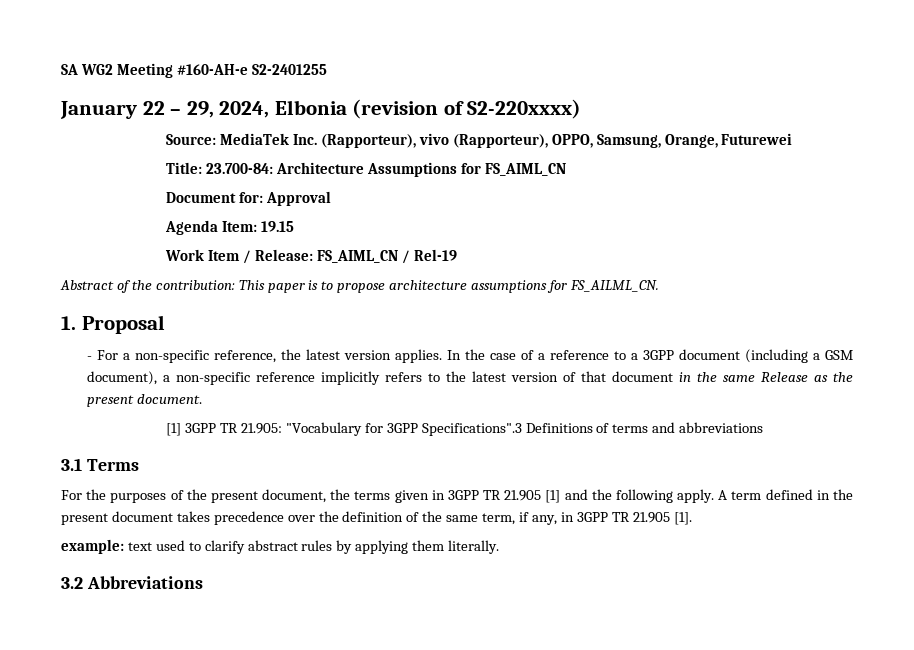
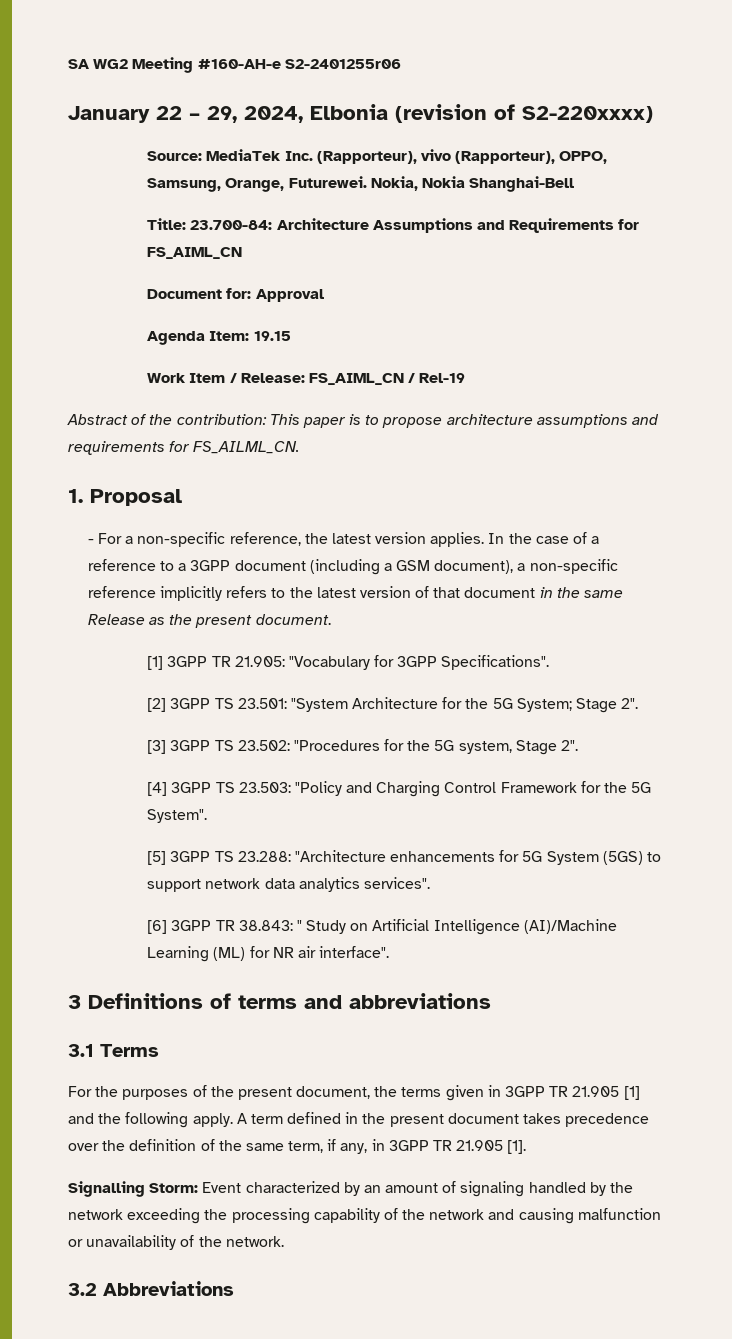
[251,64,327,75] S2-2401255 -> [284,59,401,69] S2-2401255r06
[721,133,793,145] Futurewei -> [288,176,575,192] Futurewei. Nokia, Nokia Shanghai-Bell
(457, 169) none -> [476,218,615,233] and Requirements
(548, 286) none -> [632,414,660,425] [68,441,165,455] and requirements
[421,423,522,436] Specifications".3 -> [441,655,550,670] [147,697,639,713] [147,739,579,755] [147,781,652,797] [147,809,208,823] [147,850,662,865] [147,877,430,892] [147,919,617,935] [147,946,390,962] [68,995,81,1009] Specifications". // [2] 3GPP TS 23.501: "System Architecture for the 5G System; Stage 2". // [3] 3GPP TS 23.502: "Procedures for the 5G system, Stage 2". // [4] 3GPP TS 23.503: "Policy and Charging Control Framework for the 5G System". // [5] 3GPP TS 23.288: "Architecture enhancements for 5G System (5GS) to support network data analytics services". // [6] 3GPP TR 38.843: " Study on Artificial Intelligence (AI)/Machine Learning (ML) for NR air interface". // 3
[61,539,500,554] example: text used to clarify abstract rules by applying them literally. -> [68,1181,634,1197] [68,1208,661,1224] [68,1235,284,1250] Signalling Storm: Event characterized by an amount of signaling handled by the network exceeding the processing capability of the network and causing malfunction or unavailability of the network.

